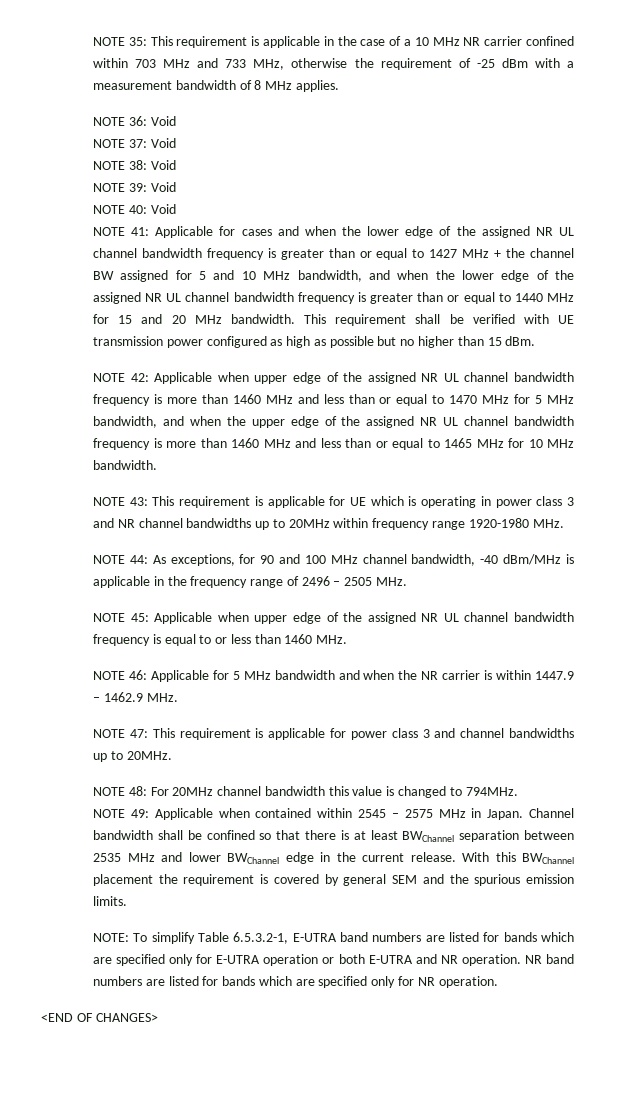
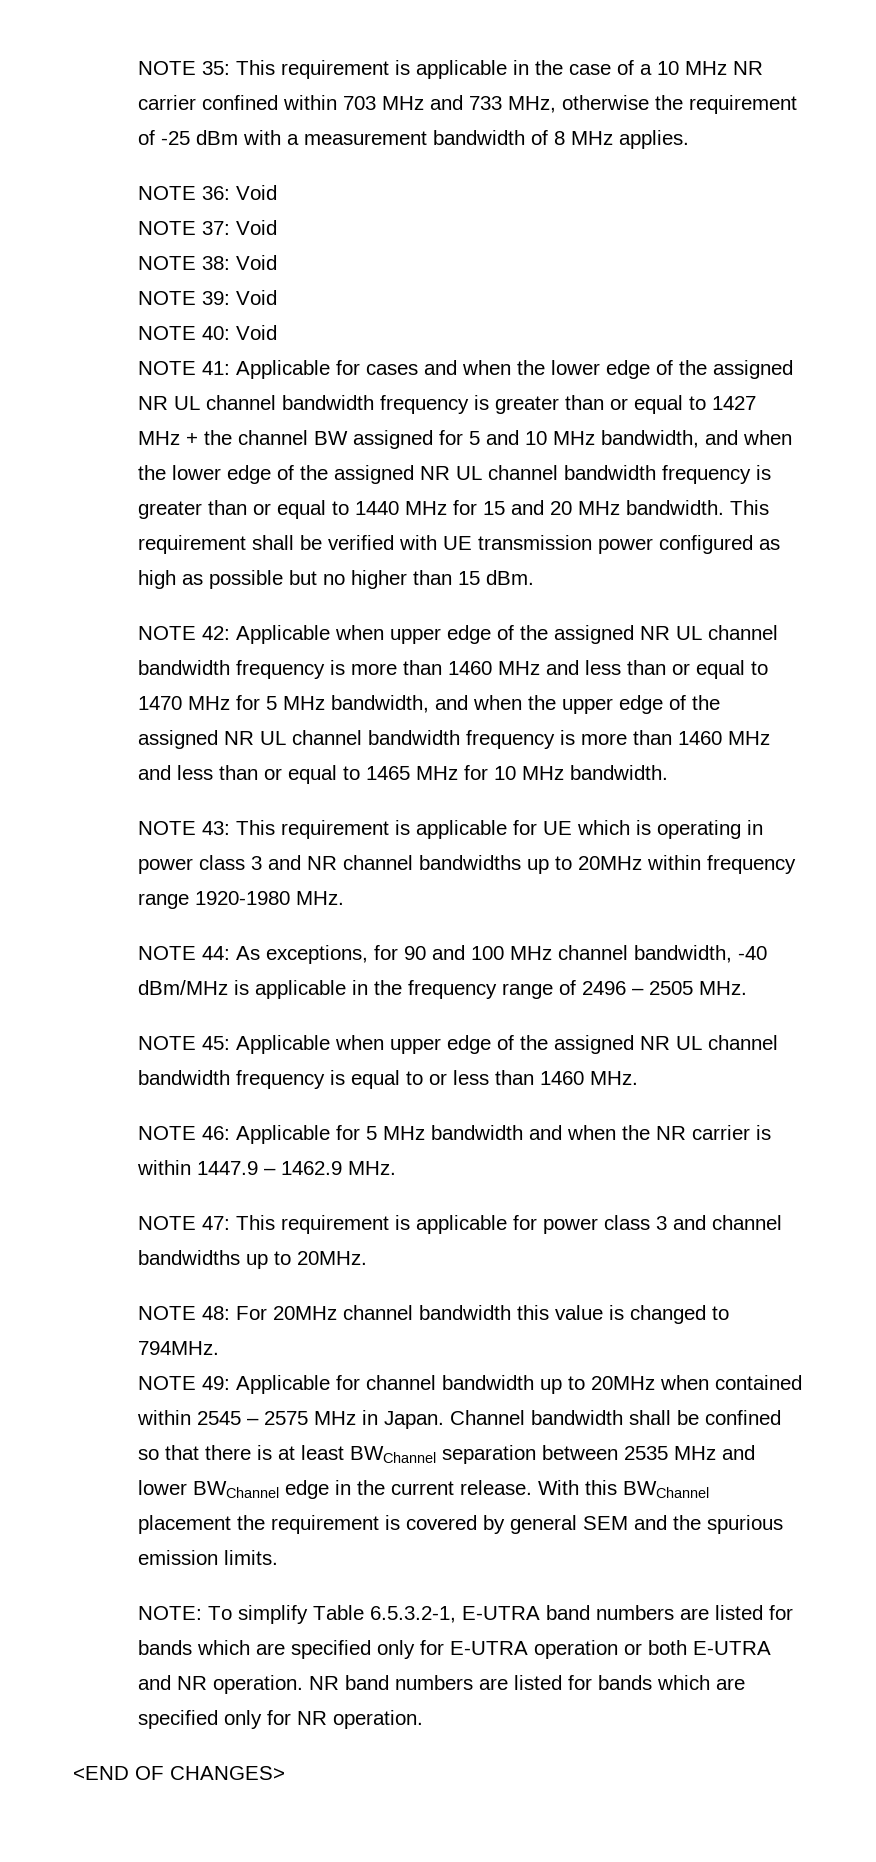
(213, 814) none -> [335,1375,655,1394] for channel bandwidth up to 20MHz

